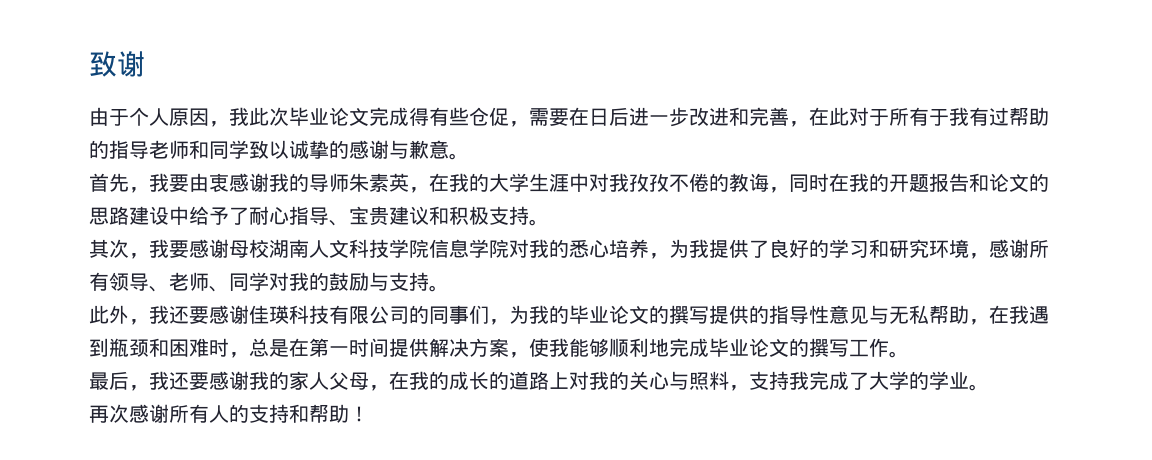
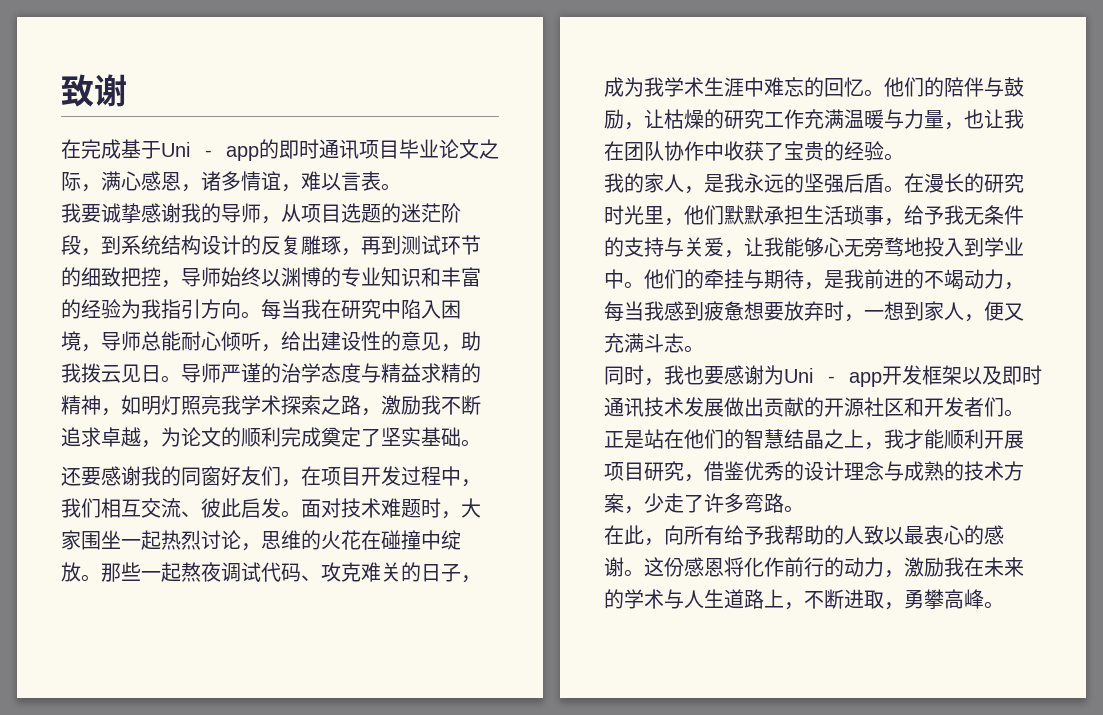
[89,107,1049,127] [89,140,469,160] [89,173,1049,193] [89,206,549,226] [89,239,1049,259] [89,272,449,292] [89,305,1049,325] [89,338,909,358] [89,371,989,391] [89,404,369,423] 由于个人原因，我此次毕业论文完成得有些仓促，需要在日后进一步改进和完善，在此对于所有于我有过帮助的指导老师和同学致以诚挚的感谢与歉意。 // 首先，我要由衷感谢我的导师朱素英，在我的大学生涯中对我孜孜不倦的教诲，同时在我的开题报告和论文的思路建设中给予了耐心指导、宝贵建议和积极支持。 // 其次，我要感谢母校湖南人文科技学院信息学院对我的悉心培养，为我提供了良好的学习和研究环境，感谢所有领导、老师、同学对我的鼓励与支持。 // 此外，我还要感谢佳瑛科技有限公司的同事们，为我的毕业论文的撰写提供的指导性意见与无私帮助，在我遇到瓶颈和困难时，总是在第一时间提供解决方案，使我能够顺利地完成毕业论文的撰写工作。 // 最后，我还要感谢我的家人父母，在我的成长的道路上对我的关心与照料，支持我完成了大学的学业。 // 再次感谢所有人的支持和帮助！ -> [61,139,499,161] [61,171,401,192] [61,203,461,224] [61,235,481,256] [61,267,481,288] [61,299,461,320] [61,331,481,352] [61,363,481,383] [61,395,481,416] [61,427,481,448] [61,466,481,487] [61,498,481,519] [61,530,461,551] [61,562,481,583] [604,77,1024,97] [604,109,1024,130] [604,141,904,161] [604,173,1024,194] [604,205,1024,226] [604,237,1024,258] [604,269,1024,290] [604,301,1024,322] [604,333,704,353] [604,365,1042,387] [604,397,1024,417] [604,429,1024,450] [604,461,1024,482] [604,493,804,514] [604,525,1004,546] [604,557,1024,578] [604,589,1004,610] 在完成基于Uni - app的即时通讯项目毕业论文之际，满心感恩，诸多情谊，难以言表。 // 我要诚挚感谢我的导师，从项目选题的迷茫阶段，到系统结构设计的反复雕琢，再到测试环节的细致把控，导师始终以渊博的专业知识和丰富的经验为我指引方向。每当我在研究中陷入困境，导师总能耐心倾听，给出建设性的意见，助我拨云见日。导师严谨的治学态度与精益求精的精神，如明灯照亮我学术探索之路，激励我不断追求卓越，为论文的顺利完成奠定了坚实基础。 // 还要感谢我的同窗好友们，在项目开发过程中，我们相互交流、彼此启发。面对技术难题时，大家围坐一起热烈讨论，思维的火花在碰撞中绽放。那些一起熬夜调试代码、攻克难关的日子，成为我学术生涯中难忘的回忆。他们的陪伴与鼓励，让枯燥的研究工作充满温暖与力量，也让我在团队协作中收获了宝贵的经验。 // 我的家人，是我永远的坚强后盾。在漫长的研究时光里，他们默默承担生活琐事，给予我无条件的支持与关爱，让我能够心无旁骛地投入到学业中。他们的牵挂与期待，是我前进的不竭动力，每当我感到疲惫想要放弃时，一想到家人，便又充满斗志。 // 同时，我也要感谢为Uni - app开发框架以及即时通讯技术发展做出贡献的开源社区和开发者们。正是站在他们的智慧结晶之上，我才能顺利开展项目研究，借鉴优秀的设计理念与成熟的技术方案，少走了许多弯路。 // 在此，向所有给予我帮助的人致以最衷心的感谢。这份感恩将化作前行的动力，激励我在未来的学术与人生道路上，不断进取，勇攀高峰。

